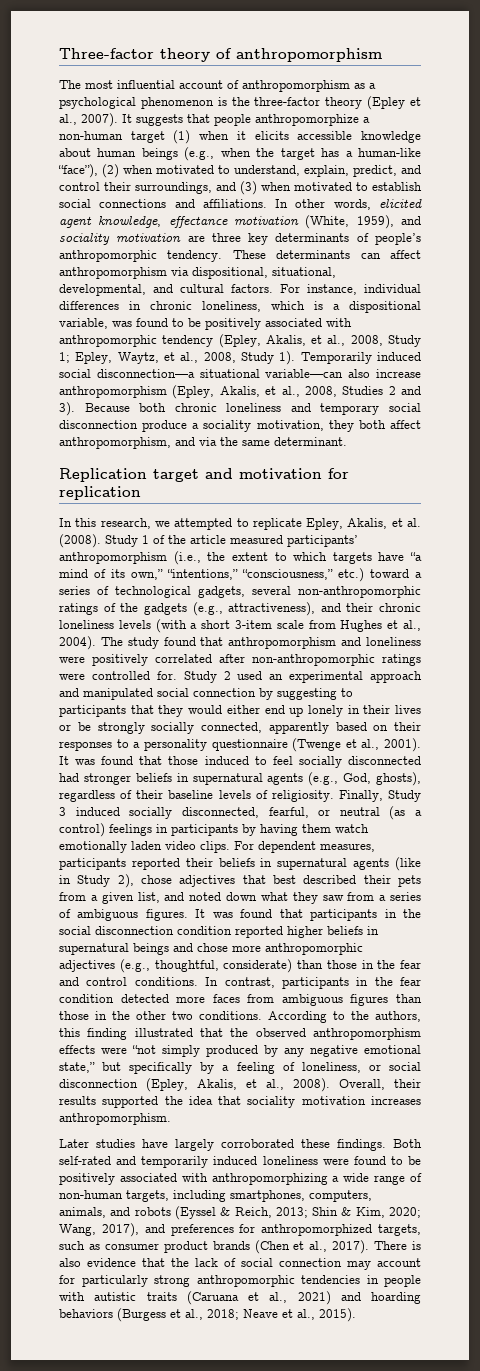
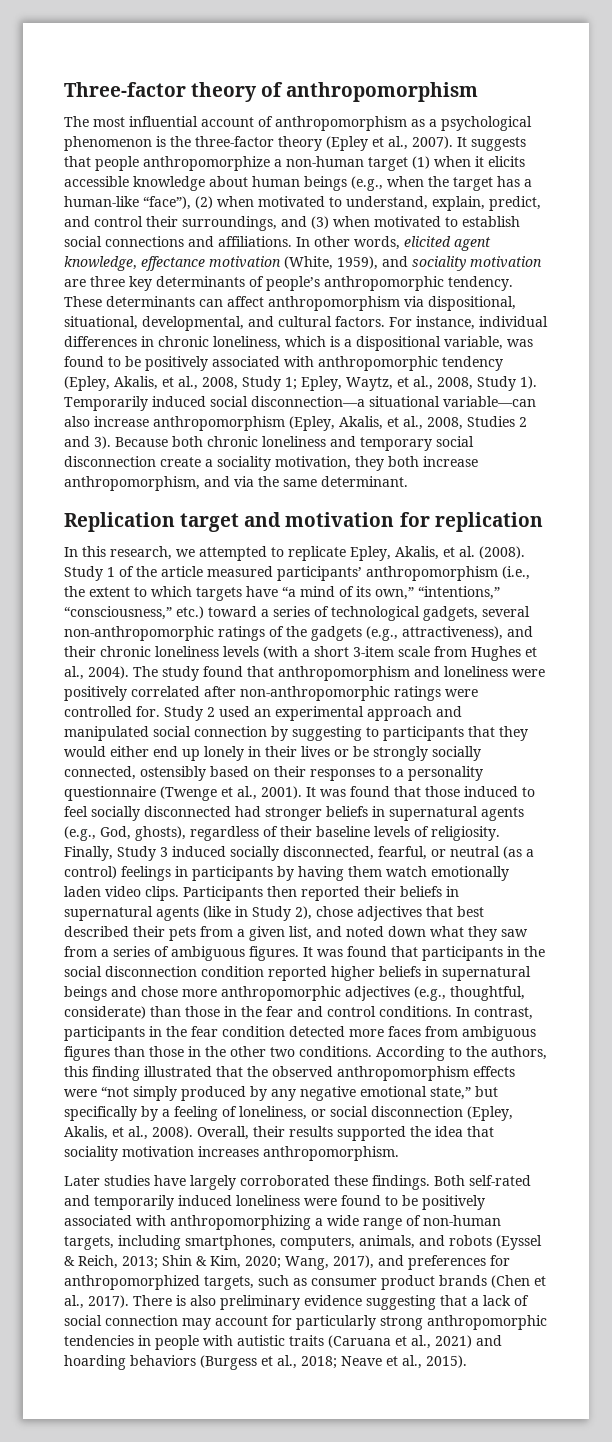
[142,420,188,432] produce -> [160,457,201,467] create
[390,420,422,429] affect -> [423,456,478,467] increase
[268,722,329,734] apparently -> [140,766,206,781] ostensibly
[234,841,375,853] [59,858,126,870] For dependent measures, participants -> [183,886,297,901] Participants then
[87,1258,189,1267] evidence that the -> [220,1295,479,1310] preliminary evidence suggesting that a

